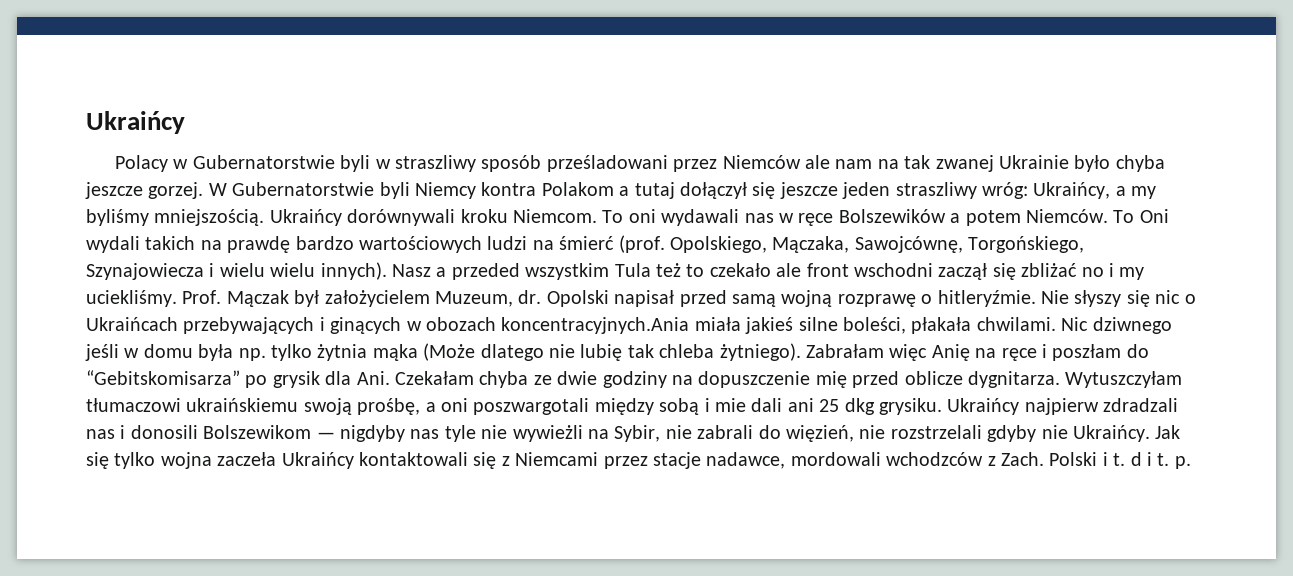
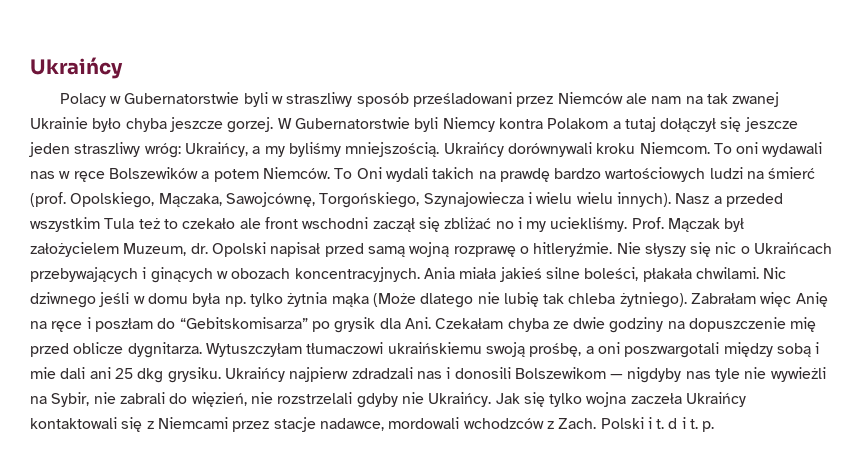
[501,317,690,334] koncentracyjnych.Ania -> [294,267,455,282] koncentracyjnych. Ania

